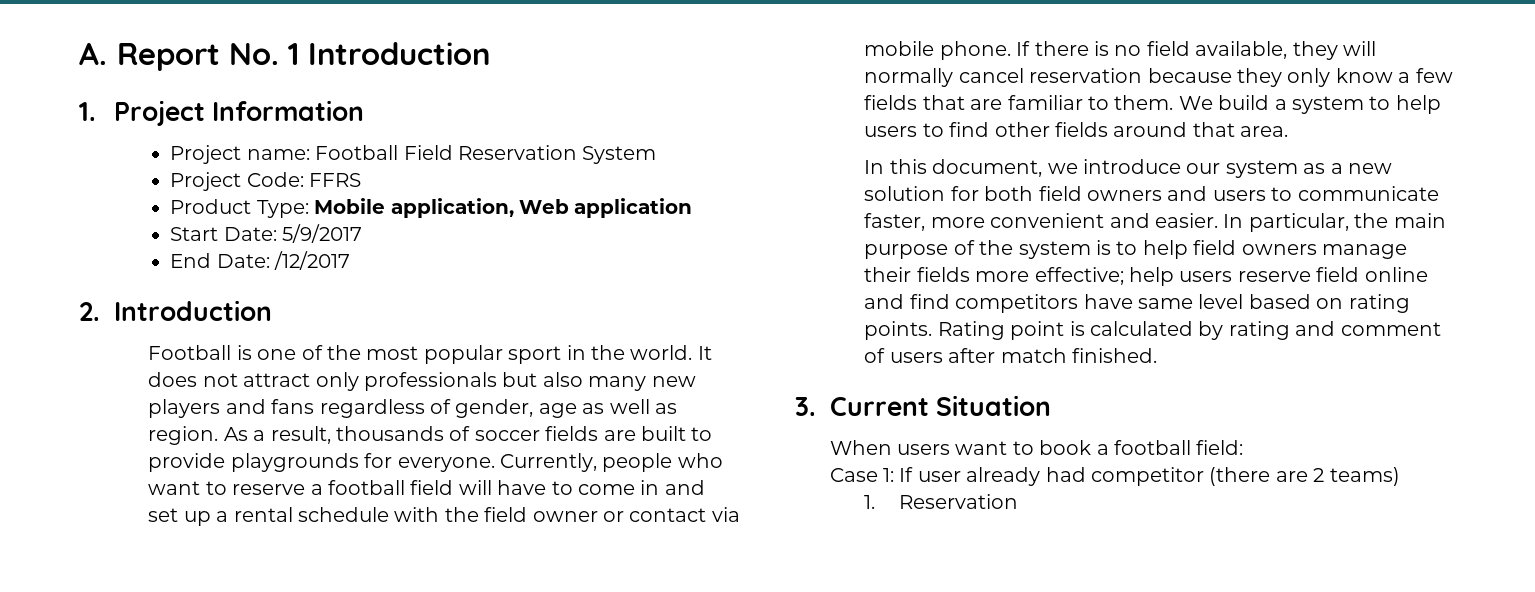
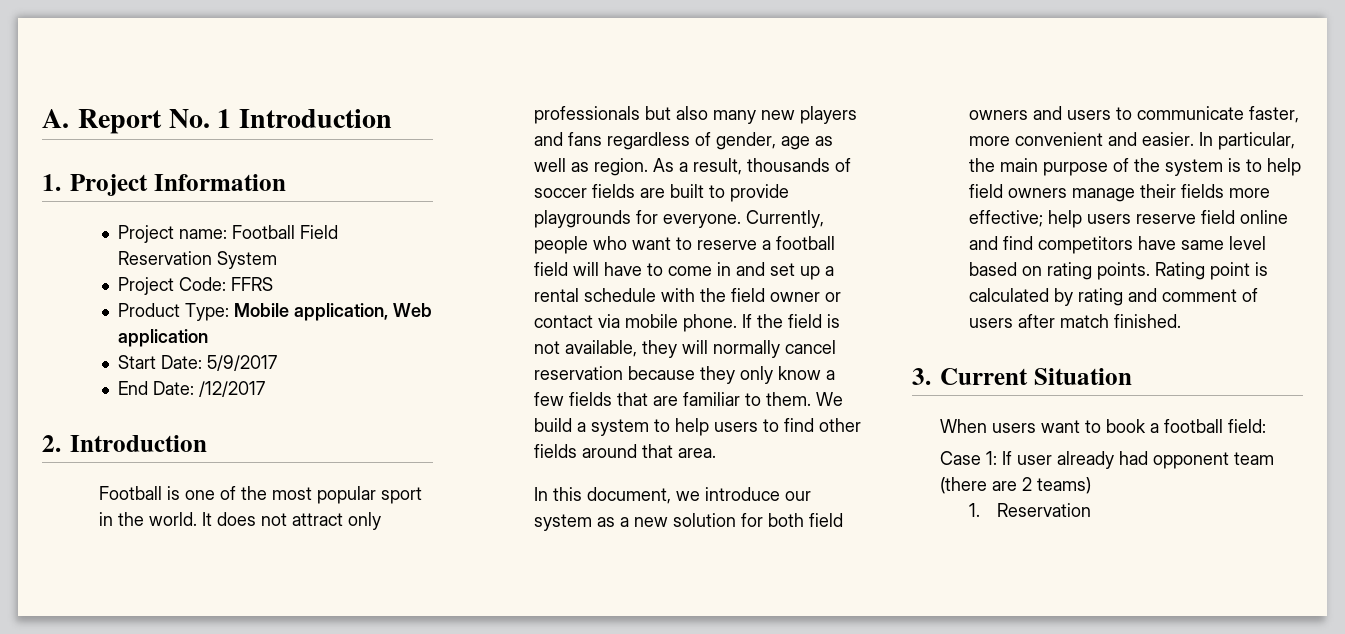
[1034,41,1190,56] there is no field -> [756,314,840,328] [533,341,560,354] the field is not
[1091,467,1205,486] competitor -> [1153,452,1275,469] opponent team

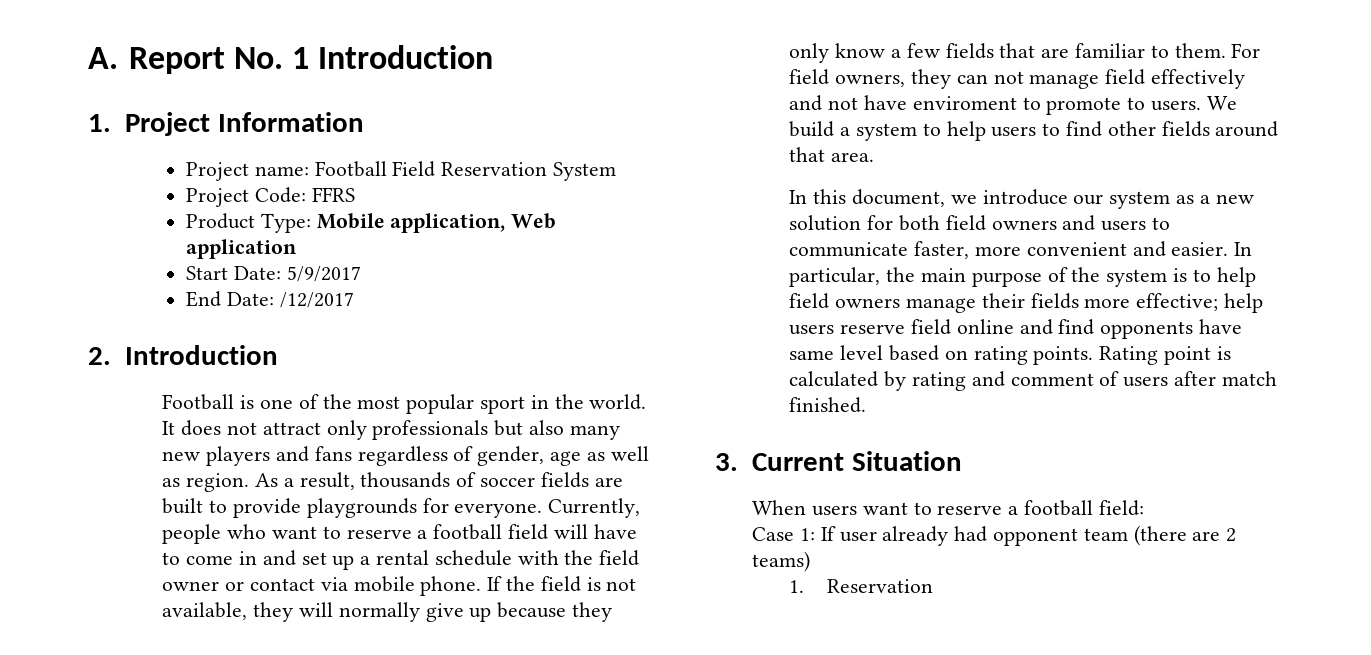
[784,340,836,354] [533,366,623,380] cancel reservation -> [425,603,492,622] give up
(811, 399) none -> [1231,43,1261,58] [789,69,1245,89] [789,95,1201,115] For field owners, they can not manage field effectively and not have enviroment to promote to users.
[1037,236,1133,254] competitors -> [1100,321,1194,339] opponents
[1106,419,1147,433] book -> [937,505,1003,515] reserve

